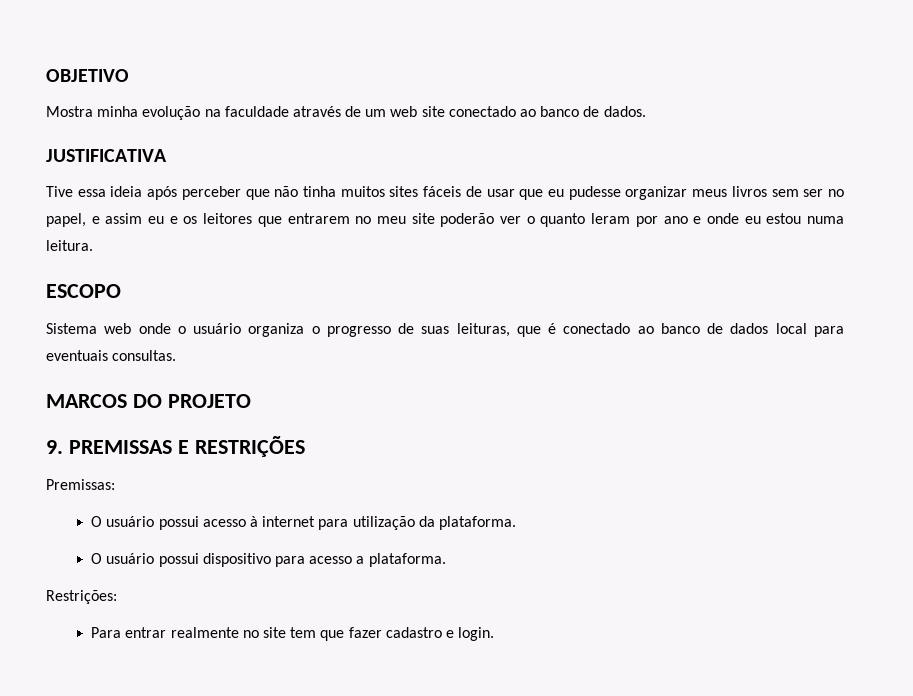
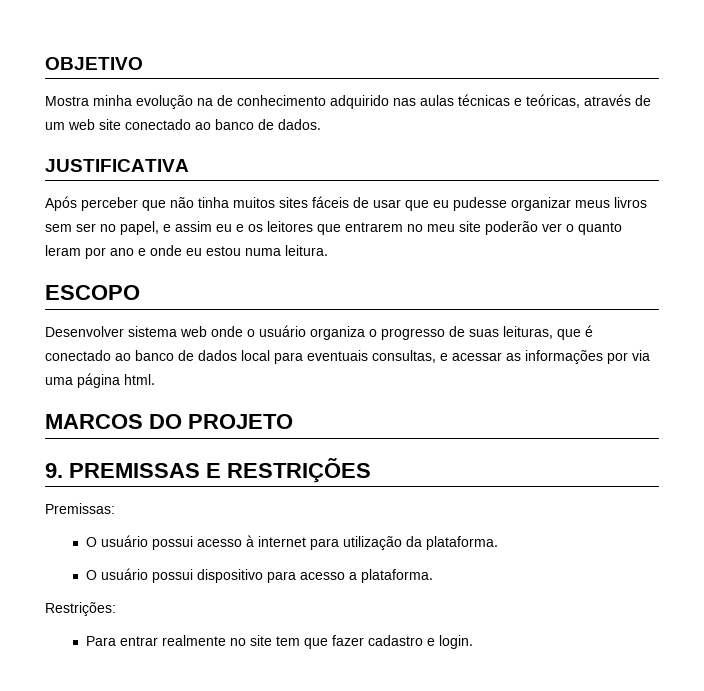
[224,106,289,117] faculdade -> [217,94,580,109] de conhecimento adquirido nas aulas técnicas e teóricas,
[46,186,178,200] Tive essa ideia após -> [45,196,77,211] Após
[46,323,97,334] Sistema -> [45,326,177,337] Desenvolver sistema
[112,350,177,361] consultas. -> [372,350,650,364] [45,373,155,388] consultas, e acessar as informações por via uma página html.

